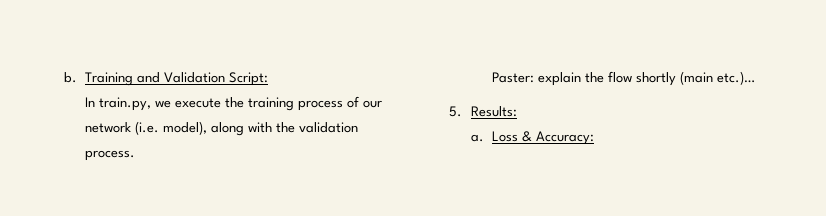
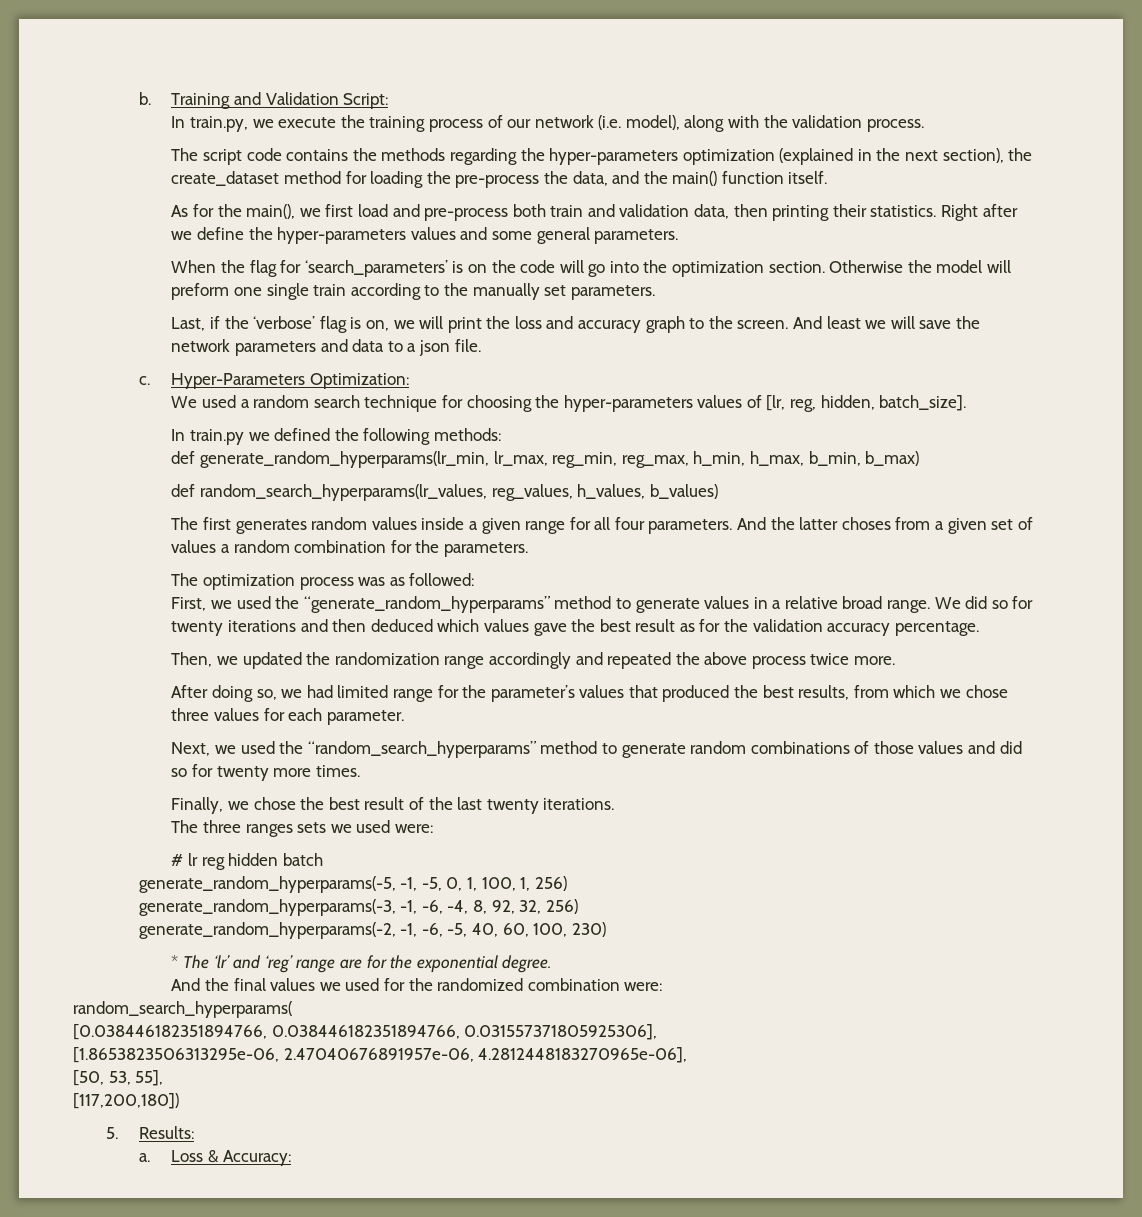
[491,71,755,86] Paster: explain the flow shortly (main etc.)… -> [171,148,1033,165] [171,171,828,188] [171,204,1018,221] [171,227,679,244] [171,260,1011,277] [171,283,655,300] [171,316,980,333] [171,339,481,356] [138,373,409,389] [171,395,967,412] [171,428,501,445] [171,451,920,468] [171,484,718,501] [171,517,1033,534] [171,540,528,557] [171,573,475,590] [171,596,1034,613] [171,619,979,636] [171,652,896,669] [171,685,1008,702] [171,708,404,725] [171,741,1022,758] [171,764,360,781] [171,797,615,814] [171,820,433,837] [171,853,323,870] [138,876,567,893] [138,899,578,916] [138,922,606,939] [171,955,553,973] [171,978,663,991] [73,1001,293,1018] [73,1024,658,1040] [73,1047,688,1063] [73,1070,164,1086] [73,1093,179,1109] The script code contains the methods regarding the hyper-parameters optimization (explained in the next section), the create_dataset method for loading the pre-process the data, and the main() function itself. // As for the main(), we first load and pre-process both train and validation data, then printing their statistics. Right after we define the hyper-parameters values and some general parameters. // When the flag for ‘search_parameters’ is on the code will go into the optimization section. Otherwise the model will preform one single train according to the manually set parameters. // Last, if the ‘verbose’ flag is on, we will print the loss and accuracy graph to the screen. And least we will save the network parameters and data to a json file. // c. Hyper-Parameters Optimization: // We used a random search technique for choosing the hyper-parameters values of [lr, reg, hidden, batch_size]. // In train.py we defined the following methods: // def generate_random_hyperparams(lr_min, lr_max, reg_min, reg_max, h_min, h_max, b_min, b_max) // def random_search_hyperparams(lr_values, reg_values, h_values, b_values) // The first generates random values inside a given range for all four parameters. And the latter choses from a given set of values a random combination for the parameters. // The optimization process was as followed: // First, we used the “generate_random_hyperparams” method to generate values in a relative broad range. We did so for twenty iterations and then deduced which values gave the best result as for the validation accuracy percentage. // Then, we updated the randomization range accordingly and repeated the above process twice more. // After doing so, we had limited range for the parameter’s values that produced the best results, from which we chose three values for each parameter. // Next, we used the “random_search_hyperparams” method to generate random combinations of those values and did so for twenty more times. // Finally, we chose the best result of the last twenty iterations. // The three ranges sets we used were: // # lr reg hidden batch // generate_random_hyperparams(-5, -1, -5, 0, 1, 100, 1, 256) // generate_random_hyperparams(-3, -1, -6, -4, 8, 92, 32, 256) // generate_random_hyperparams(-2, -1, -6, -5, 40, 60, 100, 230) // * The ‘lr’ and ‘reg’ range are for the exponential degree. // And the final values we used for the randomized combination were: // random_search_hyperparams( // [0.038446182351894766, 0.038446182351894766, 0.031557371805925306], // [1.8653823506313295e-06, 2.47040676891957e-06, 4.2812448183270965e-06], // [50, 53, 55], // [117,200,180])

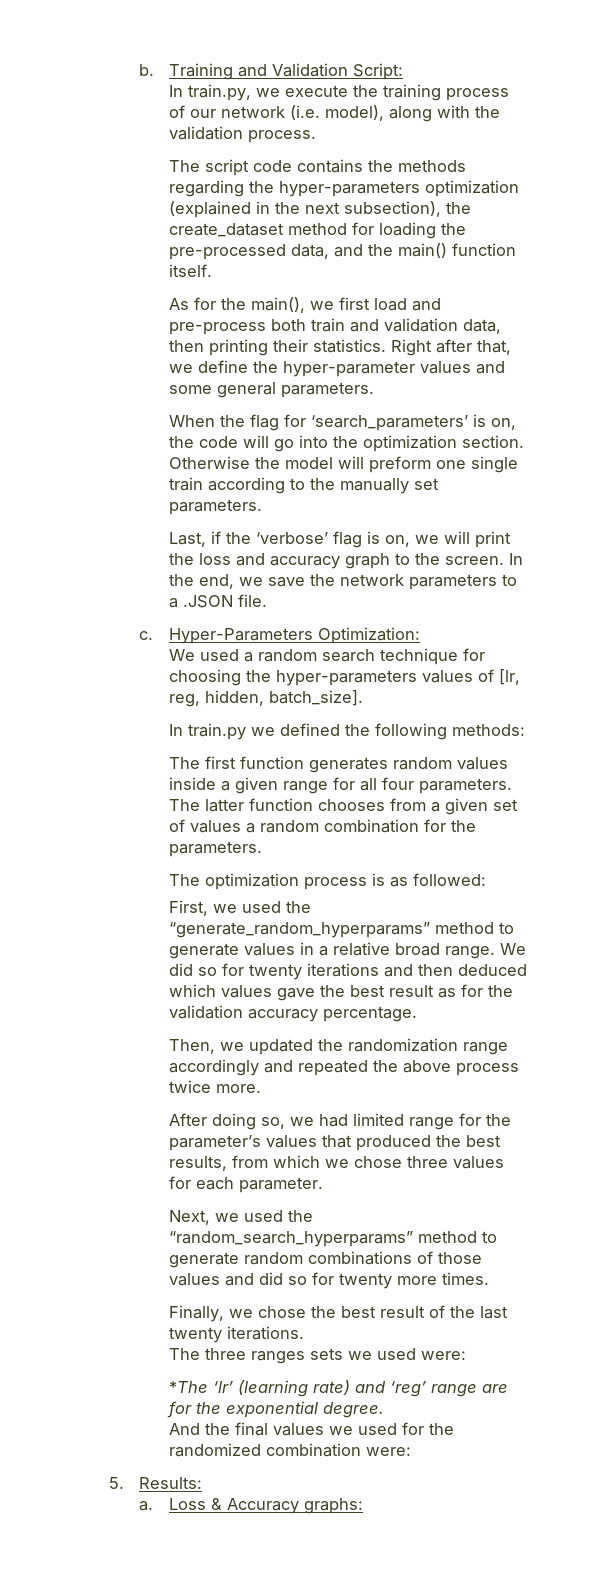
[942,148,1004,163] section), -> [343,201,441,217] subsection),
[455,171,568,188] pre-process the -> [168,244,286,260] pre-processed
(1018, 210) none -> [476,340,511,355] that,
[277,227,407,244] hyper-parameters -> [282,361,415,377] hyper-parameter
[467,264,487,273] on -> [490,418,516,430] on,
[793,316,915,329] And least we will -> [508,553,523,565] [168,574,263,589] In the end, we
[320,339,385,352] and data -> (497, 582) none
[418,340,450,356] json -> [182,595,233,608] .JSON
[171,451,920,468] [171,484,718,501] // def generate_random_hyperparams(lr_min, lr_max, reg_min, reg_max, h_min, h_max, b_min, b_max) // def random_search_hyperparams(lr_values, reg_values, h_values, b_values) -> (525, 730) none
(231, 523) none -> [239,756,304,769] function
[737,517,891,530] And the latter choses -> [168,798,385,812] The latter function chooses
[358,577,386,586] was -> [371,873,385,886] is
[171,853,323,870] [138,876,567,893] [138,899,578,916] [138,922,606,939] [171,955,230,969] # lr reg hidden batch // generate_random_hyperparams(-5, -1, -5, 0, 1, 100, 1, 256) // generate_random_hyperparams(-3, -1, -6, -4, 8, 92, 32, 256) // generate_random_hyperparams(-2, -1, -6, -5, 40, 60, 100, 230) // * The ‘lr’ -> [168,1380,350,1397] *The ‘lr’ (learning rate)
[73,1001,293,1018] [73,1024,658,1040] [73,1047,688,1063] [73,1070,164,1086] [73,1093,179,1109] // random_search_hyperparams( // [0.038446182351894766, 0.038446182351894766, 0.031557371805925306], // [1.8653823506313295e-06, 2.47040676891957e-06, 4.2812448183270965e-06], // [50, 53, 55], // [117,200,180]) -> (411, 1451) none
[222,1150,291,1166] Accuracy: -> [226,1498,363,1514] Accuracy graphs:

